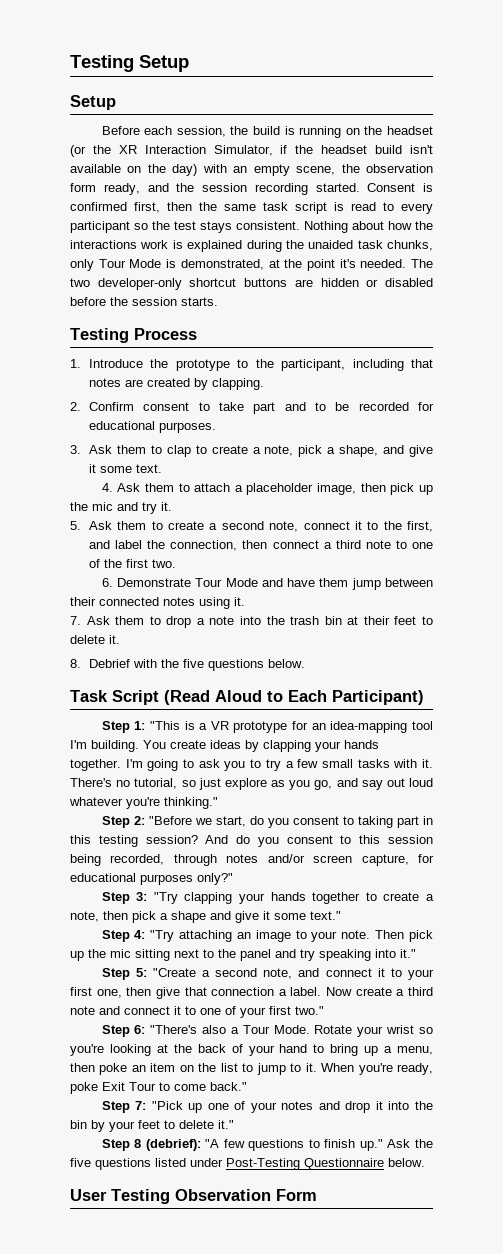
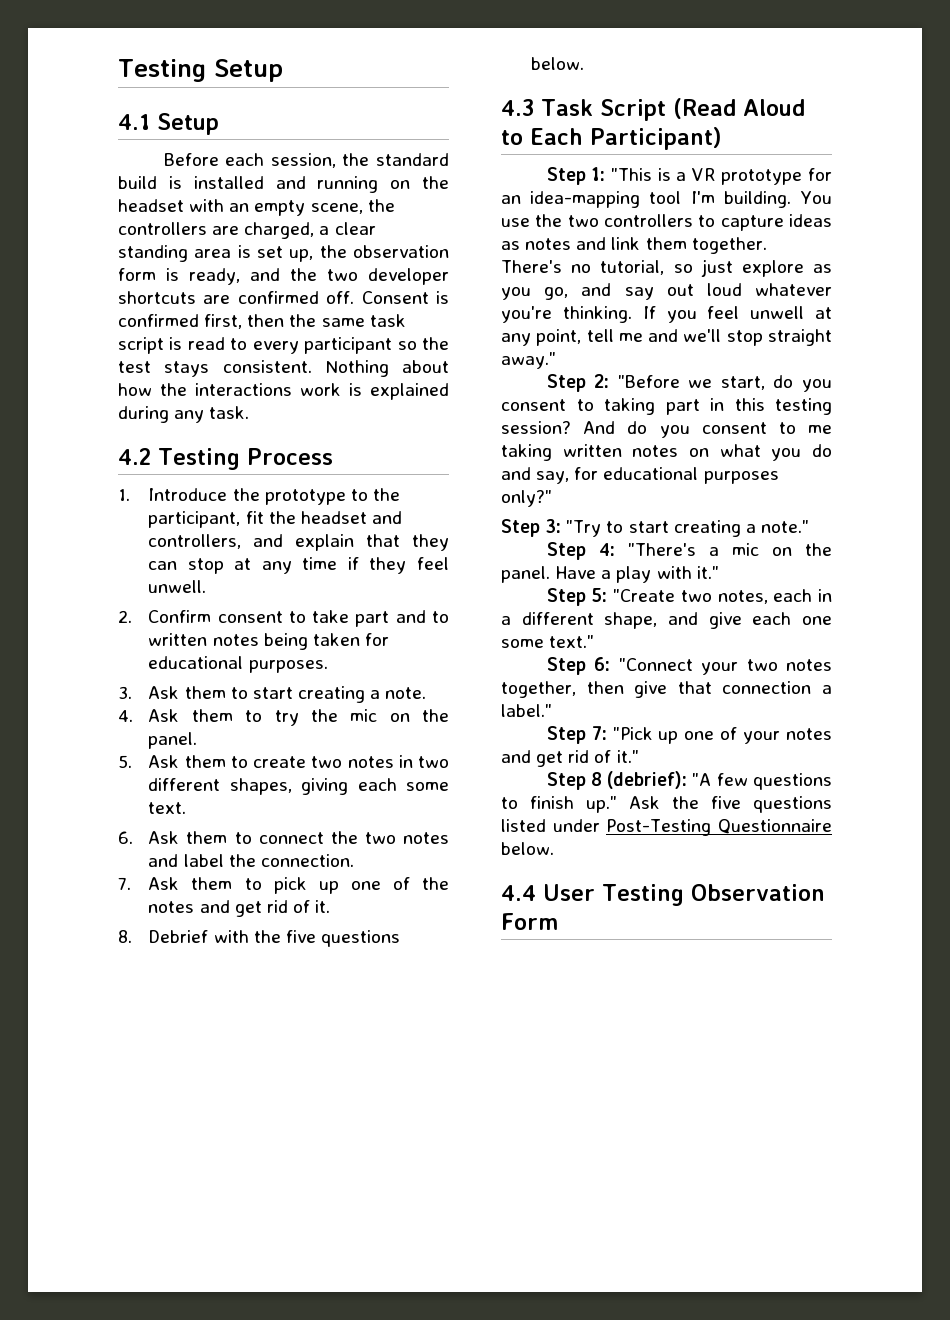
(189, 63) none -> [118,114,150,130] 4.1
(249, 130) none -> [376,153,449,166] standard
(295, 130) none -> [193,176,306,189] installed and
[70,145,433,157] [70,164,198,176] (or the XR Interaction Simulator, if the headset build isn't available on the day) -> (184, 205) none
(360, 168) none -> [118,222,376,239] [118,245,347,262] controllers are charged, a clear standing area is set up, the
(96, 187) none -> [166,268,179,281] is
[202,183,360,195] session recording started. -> [327,268,449,285] [118,291,355,304] two developer shortcuts are confirmed off.
[285,240,433,251] [70,259,433,271] [70,278,434,290] [70,297,218,306] the unaided task chunks, only Tour Mode is demonstrated, at the point it's needed. The two developer-only shortcut buttons are hidden or disabled before the session starts. // -> [174,406,250,423] [118,448,151,465] any task. // 4.2
[352,359,434,371] [89,378,265,390] including that notes are created by clapping. -> [245,511,402,524] [148,534,449,551] [148,557,449,574] [148,580,207,593] fit the headset and controllers, and explain that they can stop at any time if they feel unwell.
[335,402,409,411] be recorded -> [148,633,360,650] written notes being taken
[166,445,434,457] [89,464,163,473] [101,483,433,495] [70,502,172,514] clap to create a note, pick a shape, and give it some text. // 4. Ask them to attach a placeholder image, then pick up the mic and try it. -> [252,686,427,703] [118,709,449,726] [148,732,198,749] start creating a note. // 4. Ask them to try the mic on the panel.
[209,521,433,532] [89,540,433,551] [89,559,177,568] [101,578,433,590] [70,597,245,609] [70,616,433,628] [70,635,105,644] a second note, connect it to the first, and label the connection, then connect a third note to one of the first two. // 6. Demonstrate Tour Mode and have them jump between their connected notes using it. // 7. Ask them to drop a note into the trash bin at their feet to delete -> [311,755,449,768] [148,778,449,795] [148,802,187,814] [118,831,449,844] [148,854,354,867] [118,877,449,894] [148,900,310,917] two notes in two different shapes, giving each some text. // 6. Ask them to connect the two notes and label the connection. // 7. Ask them to pick up one of the notes and get rid of
(306, 663) none -> [501,99,534,116] 4.3
[170,740,379,752] [70,759,433,771] create ideas by clapping your hands together. I'm going to ask you to try a few small tasks with it. -> [501,214,832,231] [501,237,767,254] use the two controllers to capture ideas as notes and link them together.
[164,797,218,809] thinking." -> [562,306,832,323] [501,329,832,346] [501,352,556,369] thinking. If you feel unwell at any point, tell me and we'll stop straight away."
[359,835,433,844] [70,854,409,866] this session being recorded, through notes and/or screen capture, -> [808,425,832,434] [501,444,832,461] [501,467,570,484] me taking written notes on what you do and say,
[184,892,435,904] [70,911,341,923] [101,930,434,942] [70,949,416,961] [101,968,434,980] [70,987,122,998] clapping your hands together to create a note, then pick a shape and give it some text." // Step 4: "Try attaching an image to your note. Then pick up the mic sitting next to the panel and try speaking into it." // Step 5: "Create a second note, and connect it to your first one, -> [606,520,809,537] [546,542,832,560] [501,566,719,583] [546,588,832,606] [501,612,832,629] [501,635,595,648] [546,657,832,675] [501,681,576,698] to start creating a note." // Step 4: "There's a mic on the panel. Have a play with it." // Step 5: "Create two notes, each in a different shape, and give each one some text." // Step 6: "Connect your two notes together,
[290,987,433,996] [70,1006,324,1018] [101,1025,434,1037] [70,1044,434,1056] [70,1063,433,1075] [70,1082,247,1094] label. Now create a third note and connect it to one of your first two." // Step 6: "There's also a Tour Mode. Rotate your wrist so you're looking at the back of your hand to bring up a menu, then poke an item on the list to jump to it. When you're ready, poke Exit Tour to come back." -> [501,704,552,717] label."
[345,1101,433,1113] [70,1120,214,1132] drop it into the bin by your feet to delete -> [536,750,612,767] get rid of
(425, 1162) none -> [501,885,536,901] 4.4

